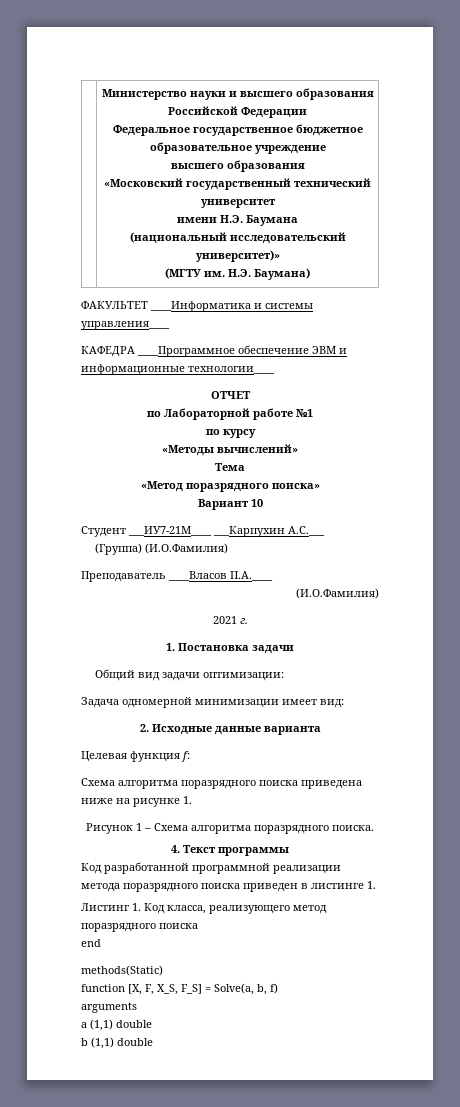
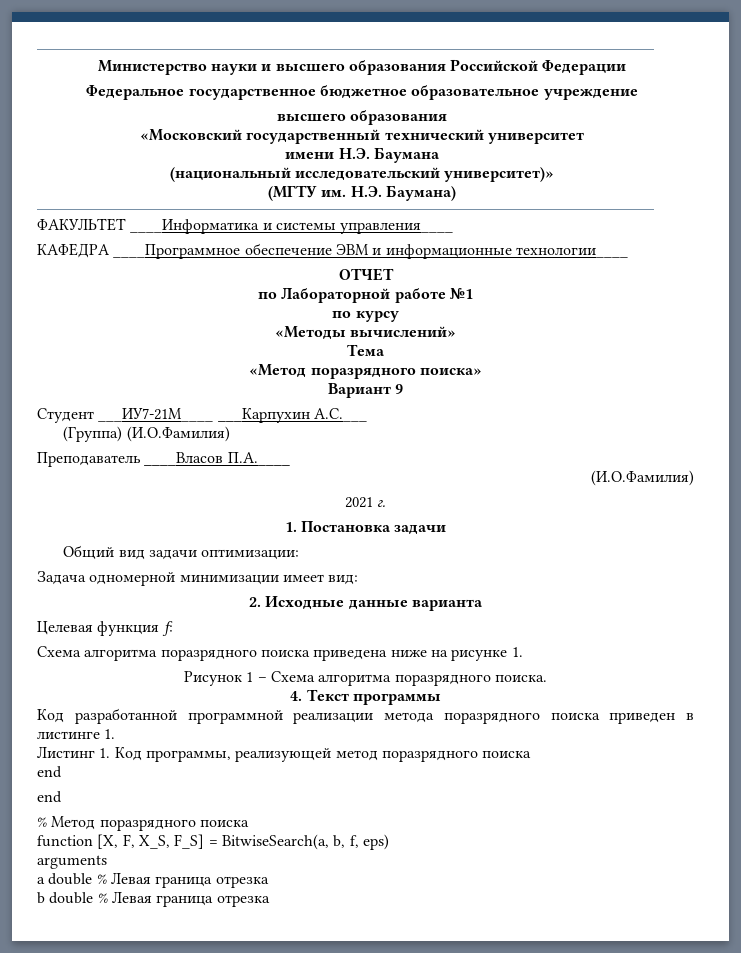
[250,499,263,507] 10 -> [395,384,404,394] 9
[167,905,290,914] класса, реализующего -> [145,748,332,762] программы, реализующей
[81,965,163,976] methods(Static) -> [37,791,62,803] [37,816,249,831] end // % Метод поразрядного поиска
[214,983,278,995] Solve(a, b, f) -> [221,834,389,850] BitwiseSearch(a, b, f, eps)
[90,1019,152,1031] [81,1037,153,1049] (1,1) double // b (1,1) double -> [48,872,269,888] [37,891,270,907] double % Левая граница отрезка // b double % Левая граница отрезка

